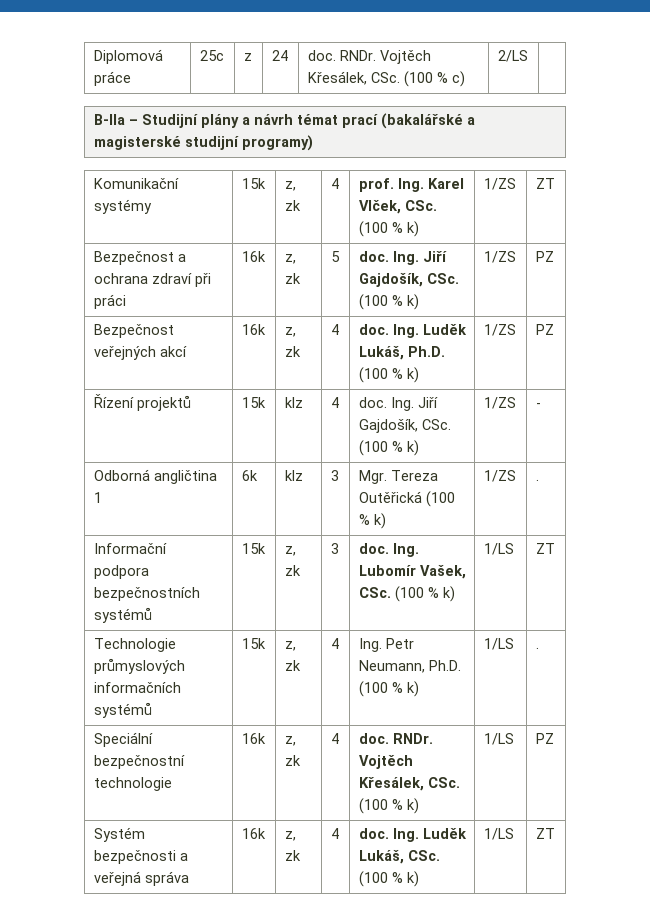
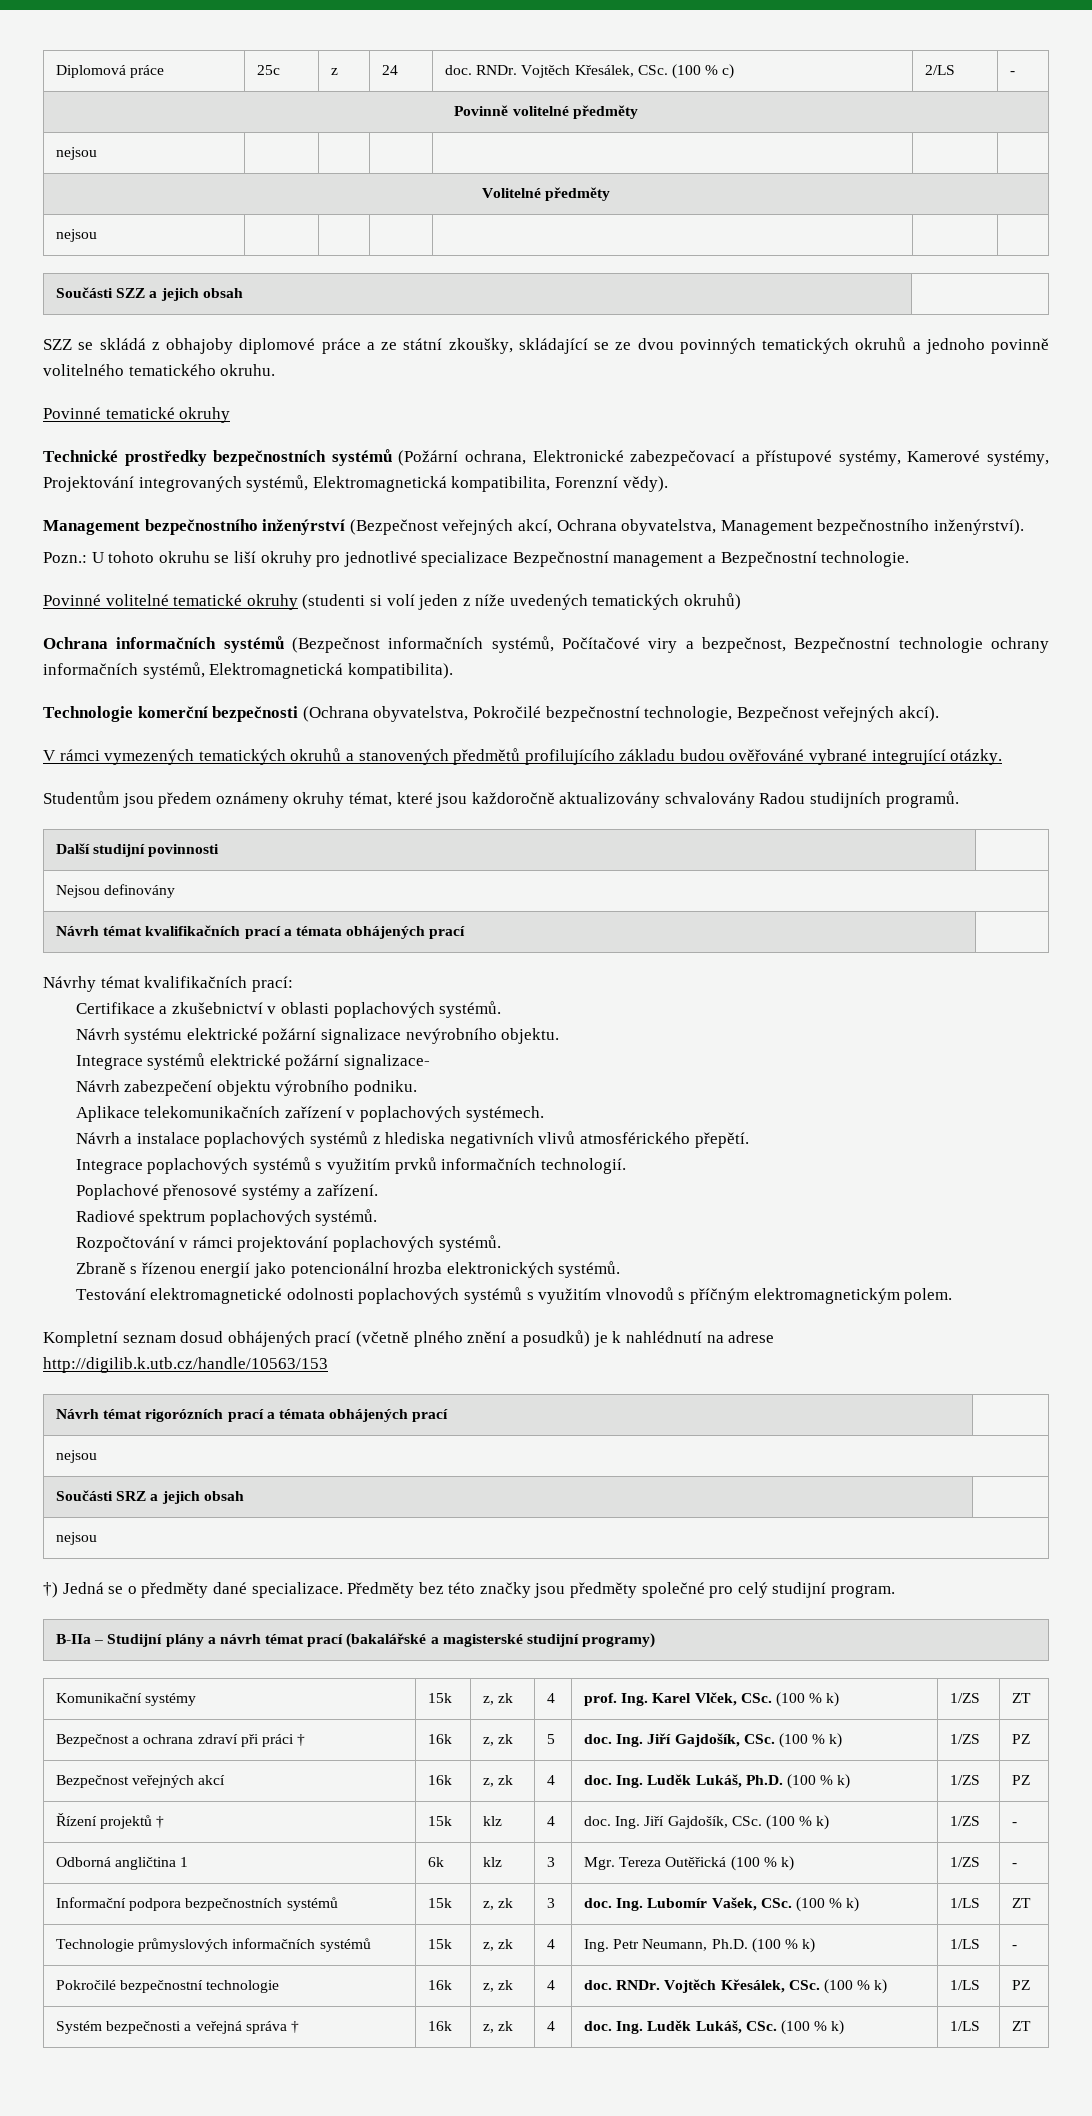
(528, 56) none -> [1009,71,1015,75] [454,105,638,119] [55,147,97,160] [481,187,611,201] [55,229,97,242] [55,287,243,301] [43,337,1049,354] [43,364,276,376] [43,407,231,423] [43,449,1049,466] [43,475,668,492] [43,519,1024,535] [43,551,910,567] [43,593,742,610] [43,636,1050,653] [43,662,453,679] [43,706,939,722] [43,748,1003,765] [43,791,959,808] [55,843,220,857] [55,884,176,898] [55,925,466,939] [43,976,293,992] [75,1001,502,1018] [75,1028,560,1044] [75,1053,431,1070] [75,1080,418,1096] [75,1106,544,1122] [75,1131,749,1148] [75,1157,626,1174] [75,1184,379,1200] [75,1209,378,1226] [75,1235,501,1252] [75,1261,621,1278] [75,1287,953,1304] [43,1330,775,1347] [43,1357,328,1373] [55,1409,449,1422] [55,1450,97,1463] [55,1490,244,1504] [55,1532,97,1545] [43,1582,896,1598] - // Povinně volitelné předměty // nejsou | | | | | | // Volitelné předměty // nejsou | | | | | | // Součásti SZZ a jejich obsah | // SZZ se skládá z obhajoby diplomové práce a ze státní zkoušky, skládající se ze dvou povinných tematických okruhů a jednoho povinně volitelného tematického okruhu. // Povinné tematické okruhy // Technické prostředky bezpečnostních systémů (Požární ochrana, Elektronické zabezpečovací a přístupové systémy, Kamerové systémy, Projektování integrovaných systémů, Elektromagnetická kompatibilita, Forenzní vědy). // Management bezpečnostního inženýrství (Bezpečnost veřejných akcí, Ochrana obyvatelstva, Management bezpečnostního inženýrství). // Pozn.: U tohoto okruhu se liší okruhy pro jednotlivé specializace Bezpečnostní management a Bezpečnostní technologie. // Povinné volitelné tematické okruhy (studenti si volí jeden z níže uvedených tematických okruhů) // Ochrana informačních systémů (Bezpečnost informačních systémů, Počítačové viry a bezpečnost, Bezpečnostní technologie ochrany informačních systémů, Elektromagnetická kompatibilita). // Technologie komerční bezpečnosti (Ochrana obyvatelstva, Pokročilé bezpečnostní technologie, Bezpečnost veřejných akcí). // V rámci vymezených tematických okruhů a stanovených předmětů profilujícího základu budou ověřováné vybrané integrující otázky. // Studentům jsou předem oznámeny okruhy témat, které jsou každoročně aktualizovány schvalovány Radou studijních programů. // Další studijní povinnosti | // Nejsou definovány // Návrh témat kvalifikačních prací a témata obhájených prací | // Návrhy témat kvalifikačních prací: // Certifikace a zkušebnictví v oblasti poplachových systémů. // Návrh systému elektrické požární signalizace nevýrobního objektu. // Integrace systémů elektrické požární signalizace- // Návrh zabezpečení objektu výrobního podniku. // Aplikace telekomunikačních zařízení v poplachových systémech. // Návrh a instalace poplachových systémů z hlediska negativních vlivů atmosférického přepětí. // Integrace poplachových systémů s využitím prvků informačních technologií. // Poplachové přenosové systémy a zařízení. // Radiové spektrum poplachových systémů. // Rozpočtování v rámci projektování poplachových systémů. // Zbraně s řízenou energií jako potencionální hrozba elektronických systémů. // Testování elektromagnetické odolnosti poplachových systémů s využitím vlnovodů s příčným elektromagnetickým polem. // Kompletní seznam dosud obhájených prací (včetně plného znění a posudků) je k nahlédnutí na adrese http://digilib.k.utb.cz/handle/10563/153 // Návrh témat rigorózních prací a témata obhájených prací | // nejsou // Součásti SRZ a jejich obsah | // nejsou // †) Jedná se o předměty dané specializace. Předměty bez této značky jsou předměty společné pro celý studijní program.
(126, 301) none -> [297,1734,306,1746] †
(191, 403) none -> [156,1816,165,1828] †
[535,479,539,481] . -> [1011,1863,1017,1867] -
[535,647,539,649] [93,732,153,747] . // Speciální -> [1011,1945,1017,1949] [55,1980,116,1990] - // Pokročilé
(189, 878) none -> [290,2021,299,2033] †

